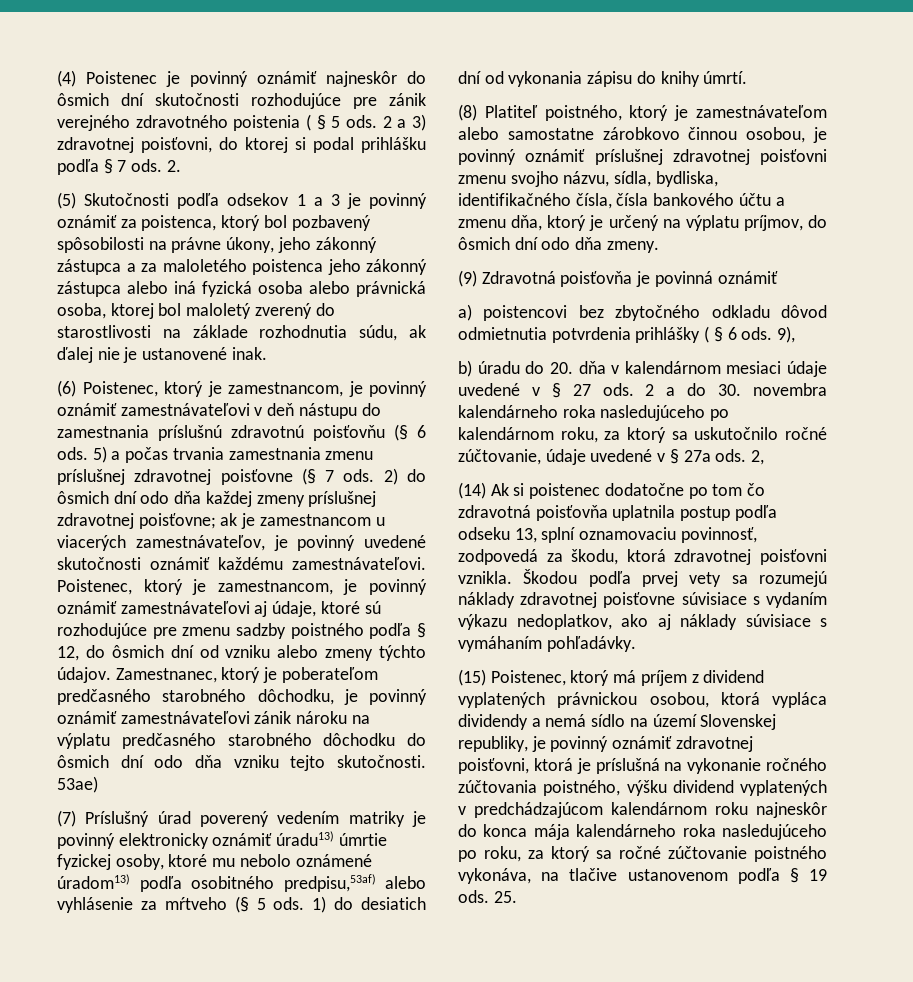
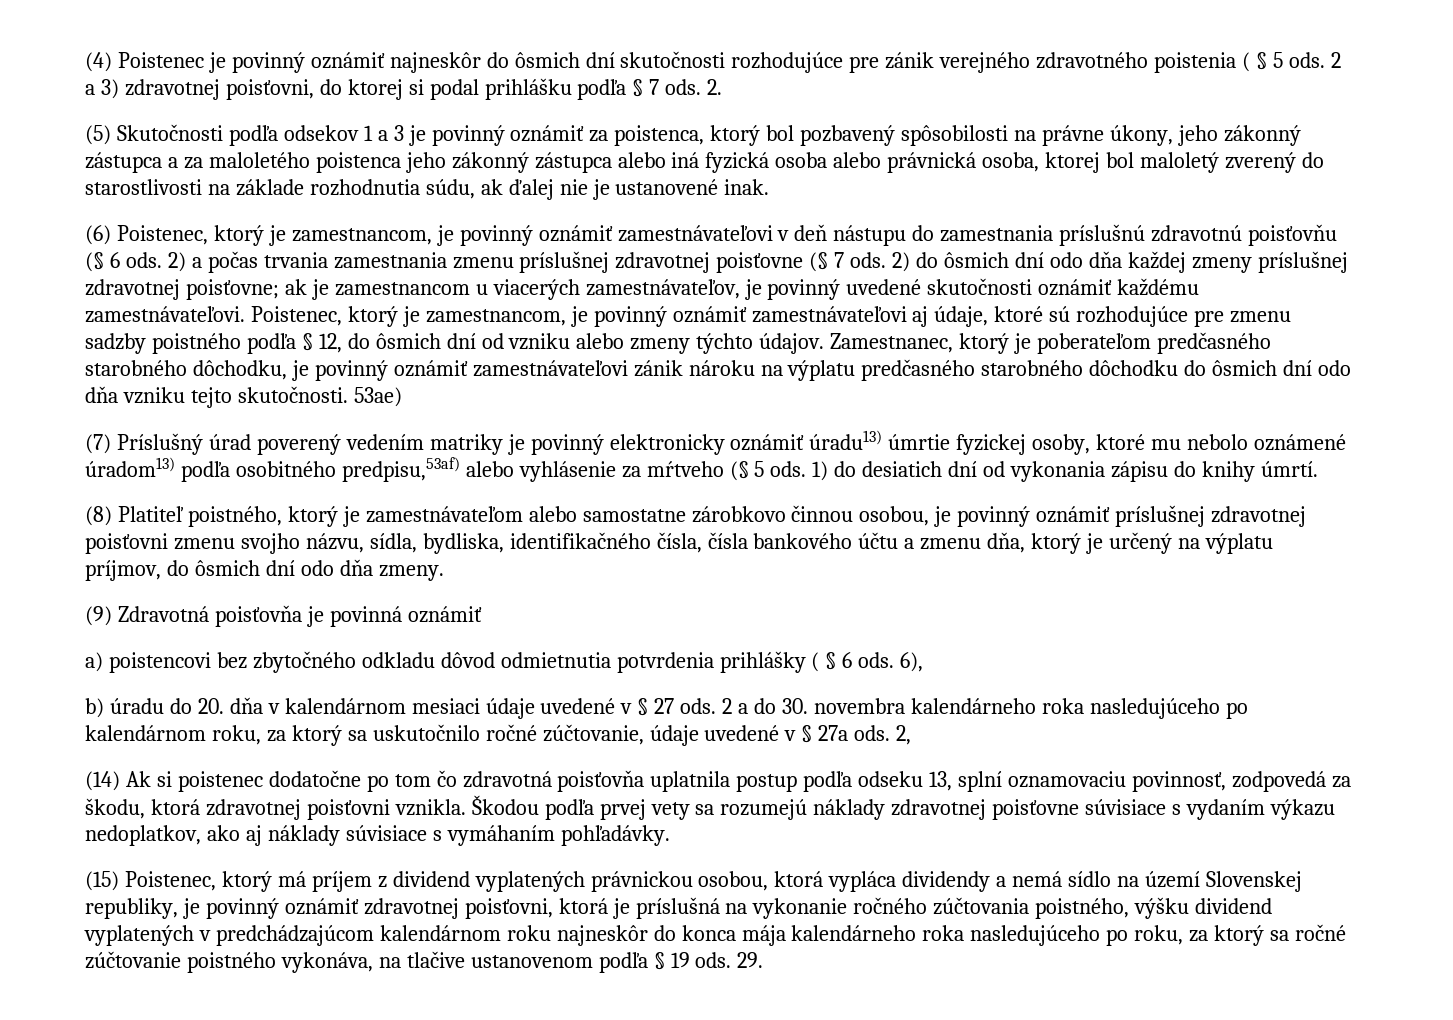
[92,446,107,463] 5) -> [167,252,186,272] 2)
[777,326,796,343] 9), -> [900,652,924,672] 6),
[493,891,517,903] 25. -> [737,952,764,968] 29.

